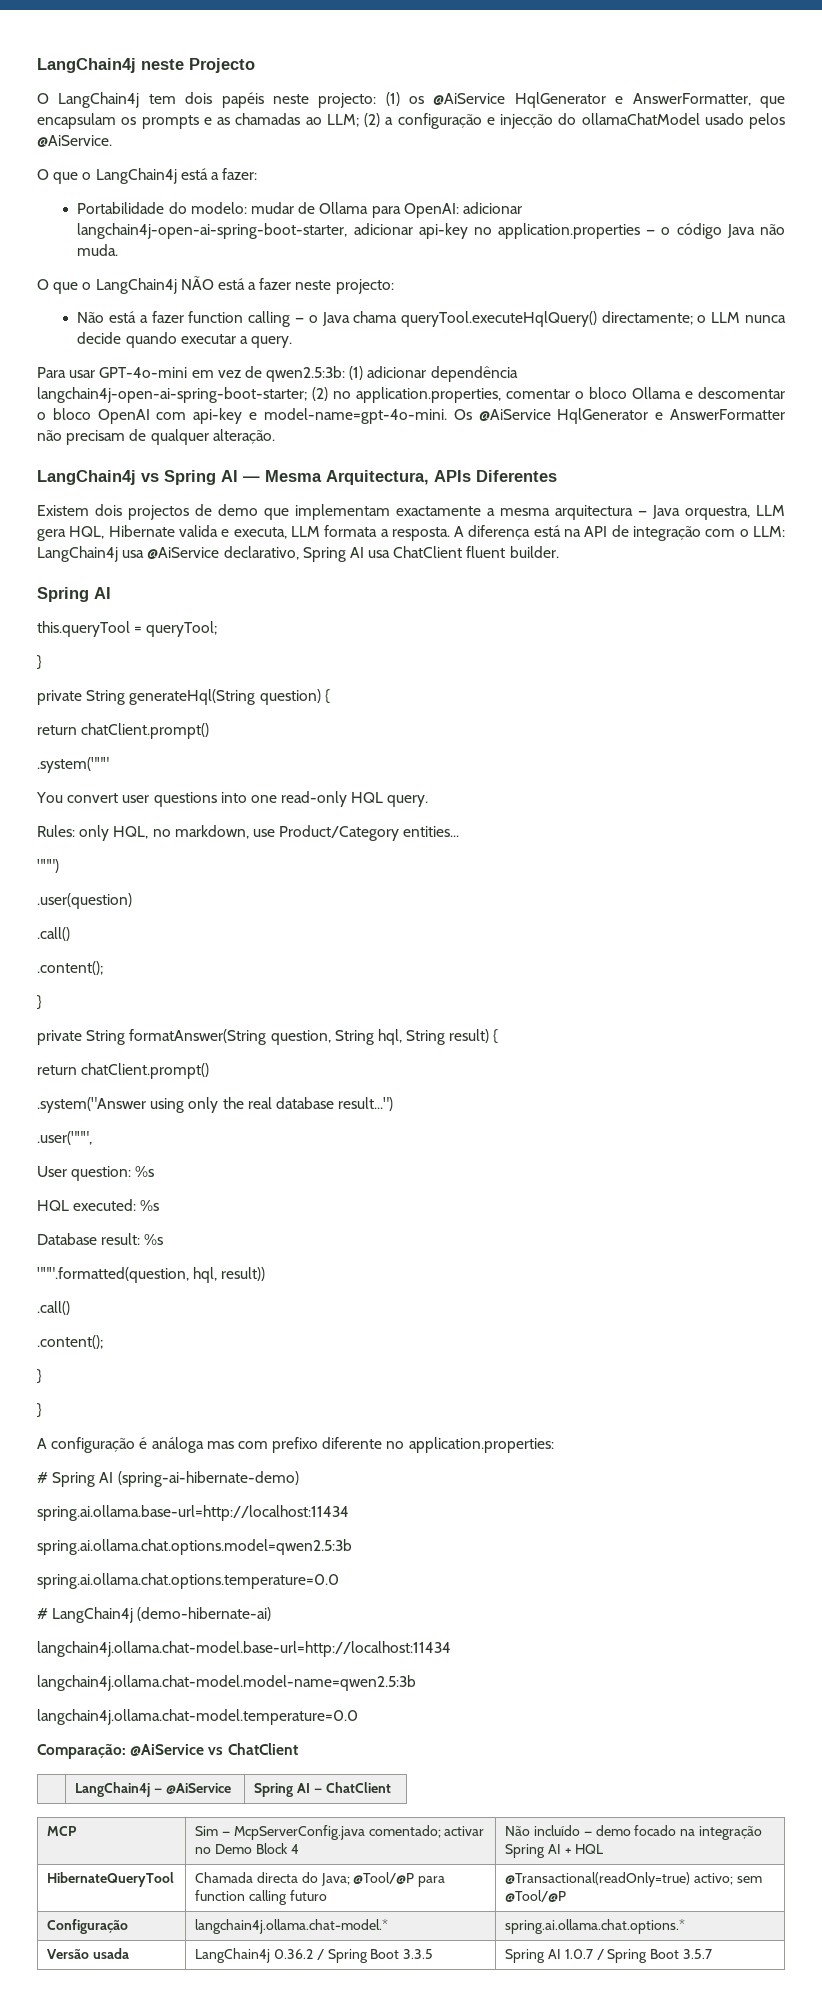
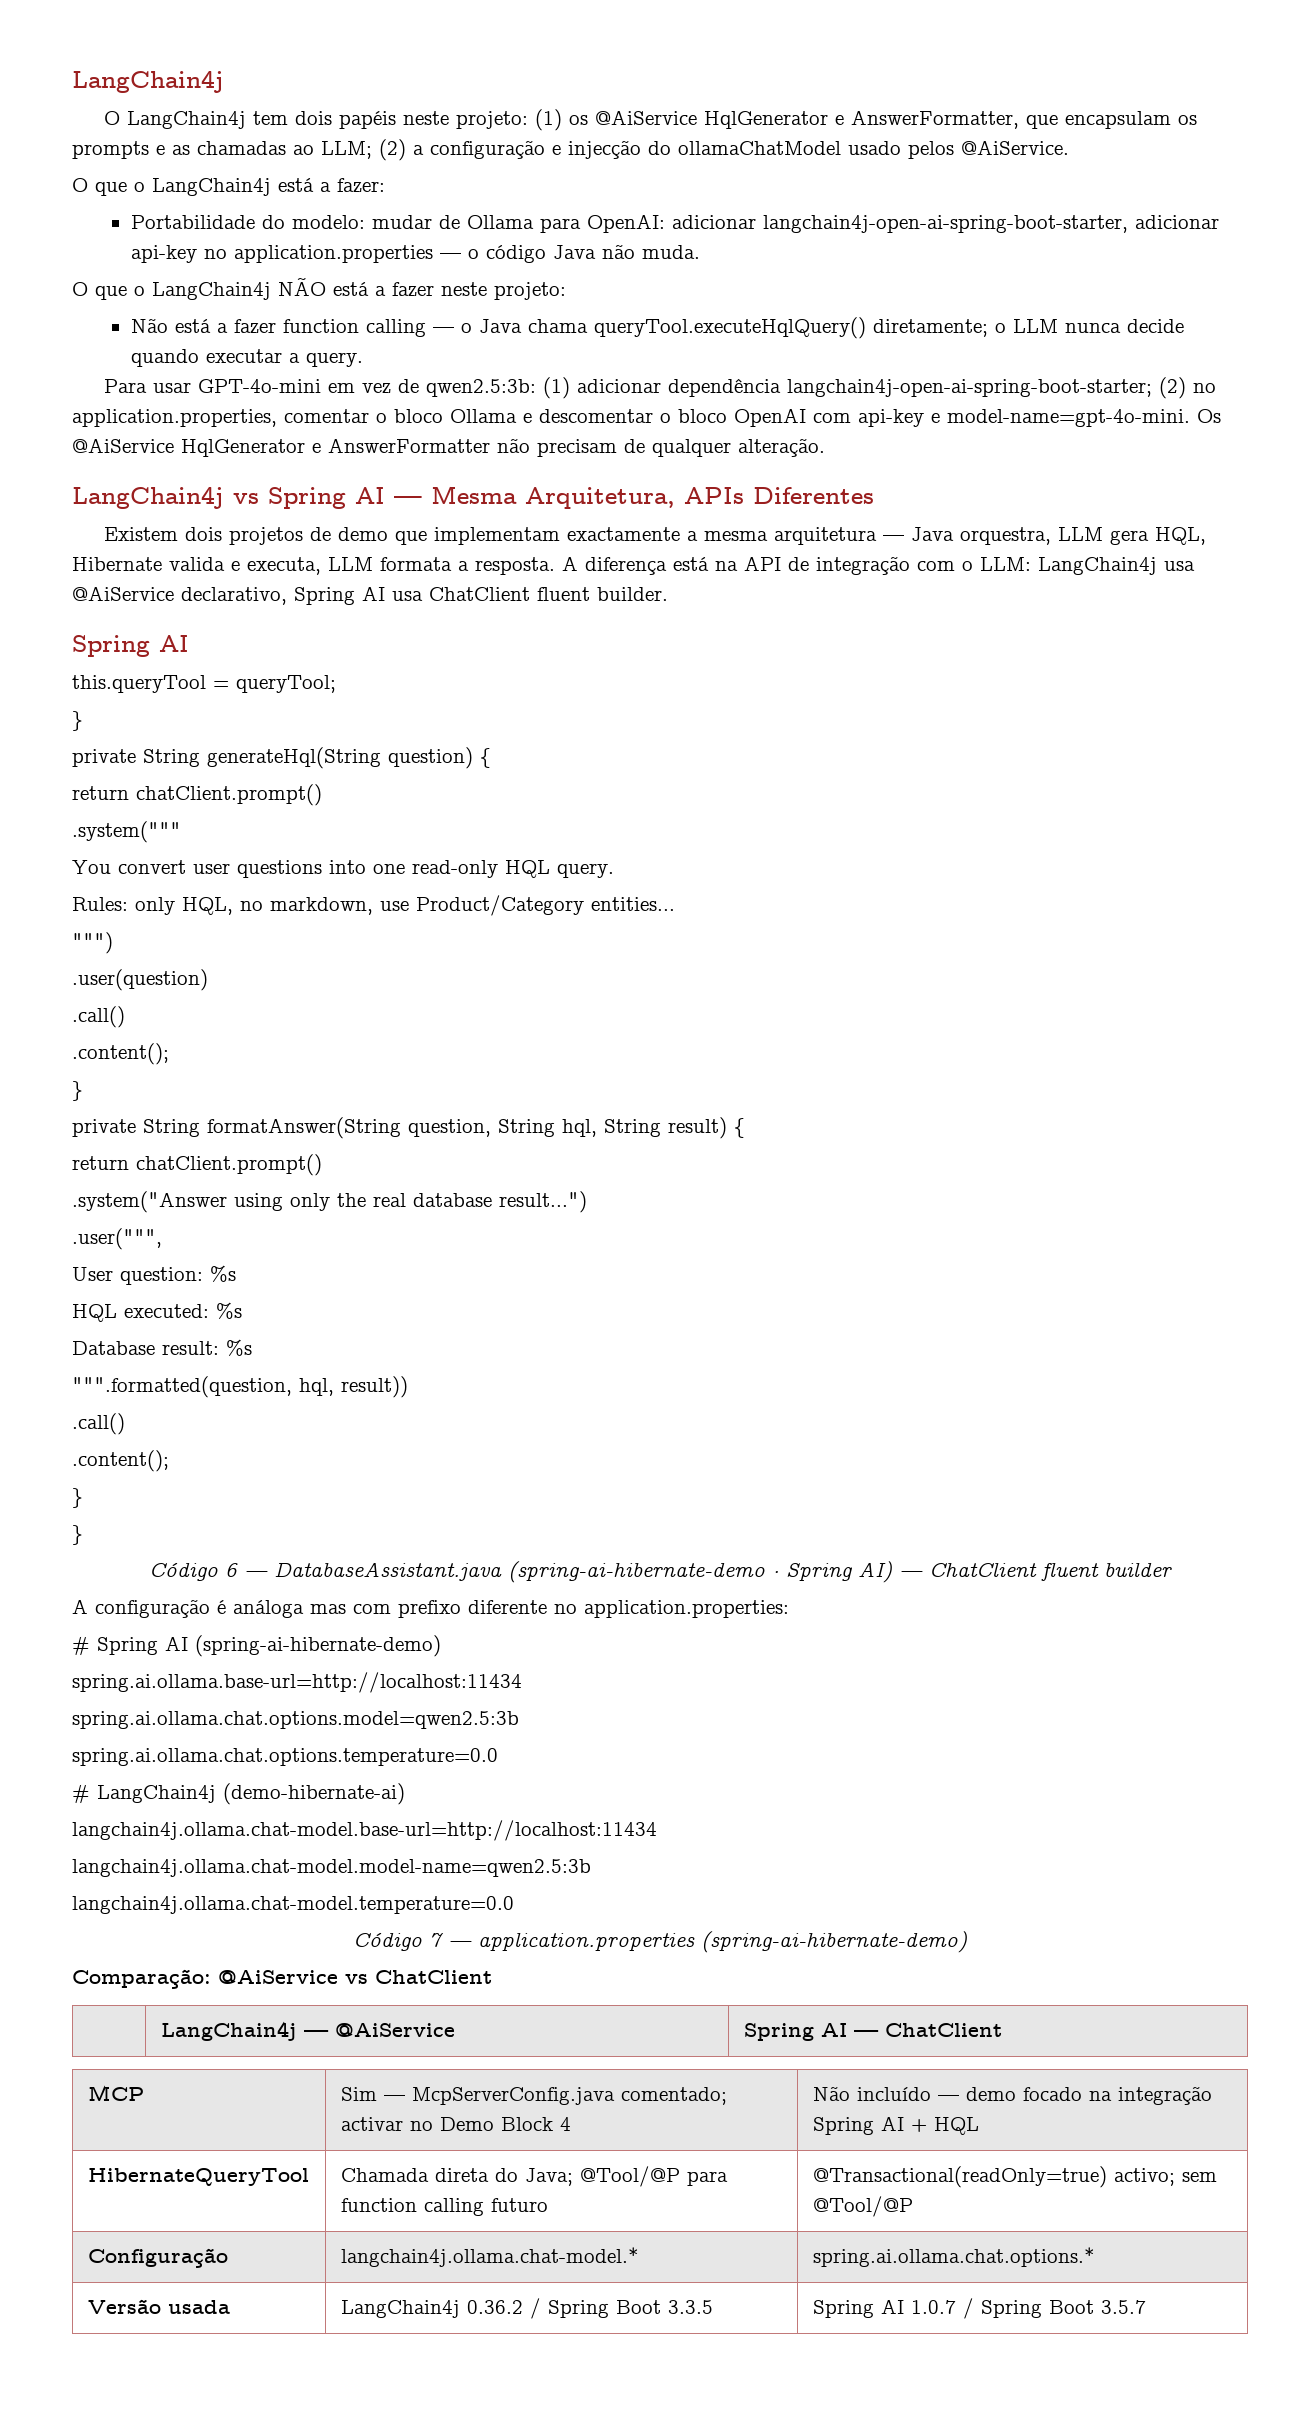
[37,58,255,73] LangChain4j neste Projecto -> [72,70,224,93] LangChain4j
[318,93,377,108] projecto: -> [456,111,529,129] projeto:
[335,279,394,294] projecto: -> [494,282,566,300] projeto:
[601,311,693,325] directamente; -> [872,319,988,337] diretamente;
[326,470,429,485] Arquitectura, -> [525,487,675,509] Arquitetura,
[128,505,189,520] projectos -> [229,527,304,545] projetos
[555,505,633,520] arquitectura -> [774,527,878,545] arquitetura
(42, 1410) none -> [149,1561,1172,1583] // Código 6 — DatabaseAssistant.java (spring-ai-hibernate-demo · Spring AI) — ChatClient fluent builder
(358, 1717) none -> [353,1931,967,1953] // Código 7 — application.properties (spring-ai-hibernate-demo)
[257,1872,299,1883] directa -> [434,2168,489,2182] direta

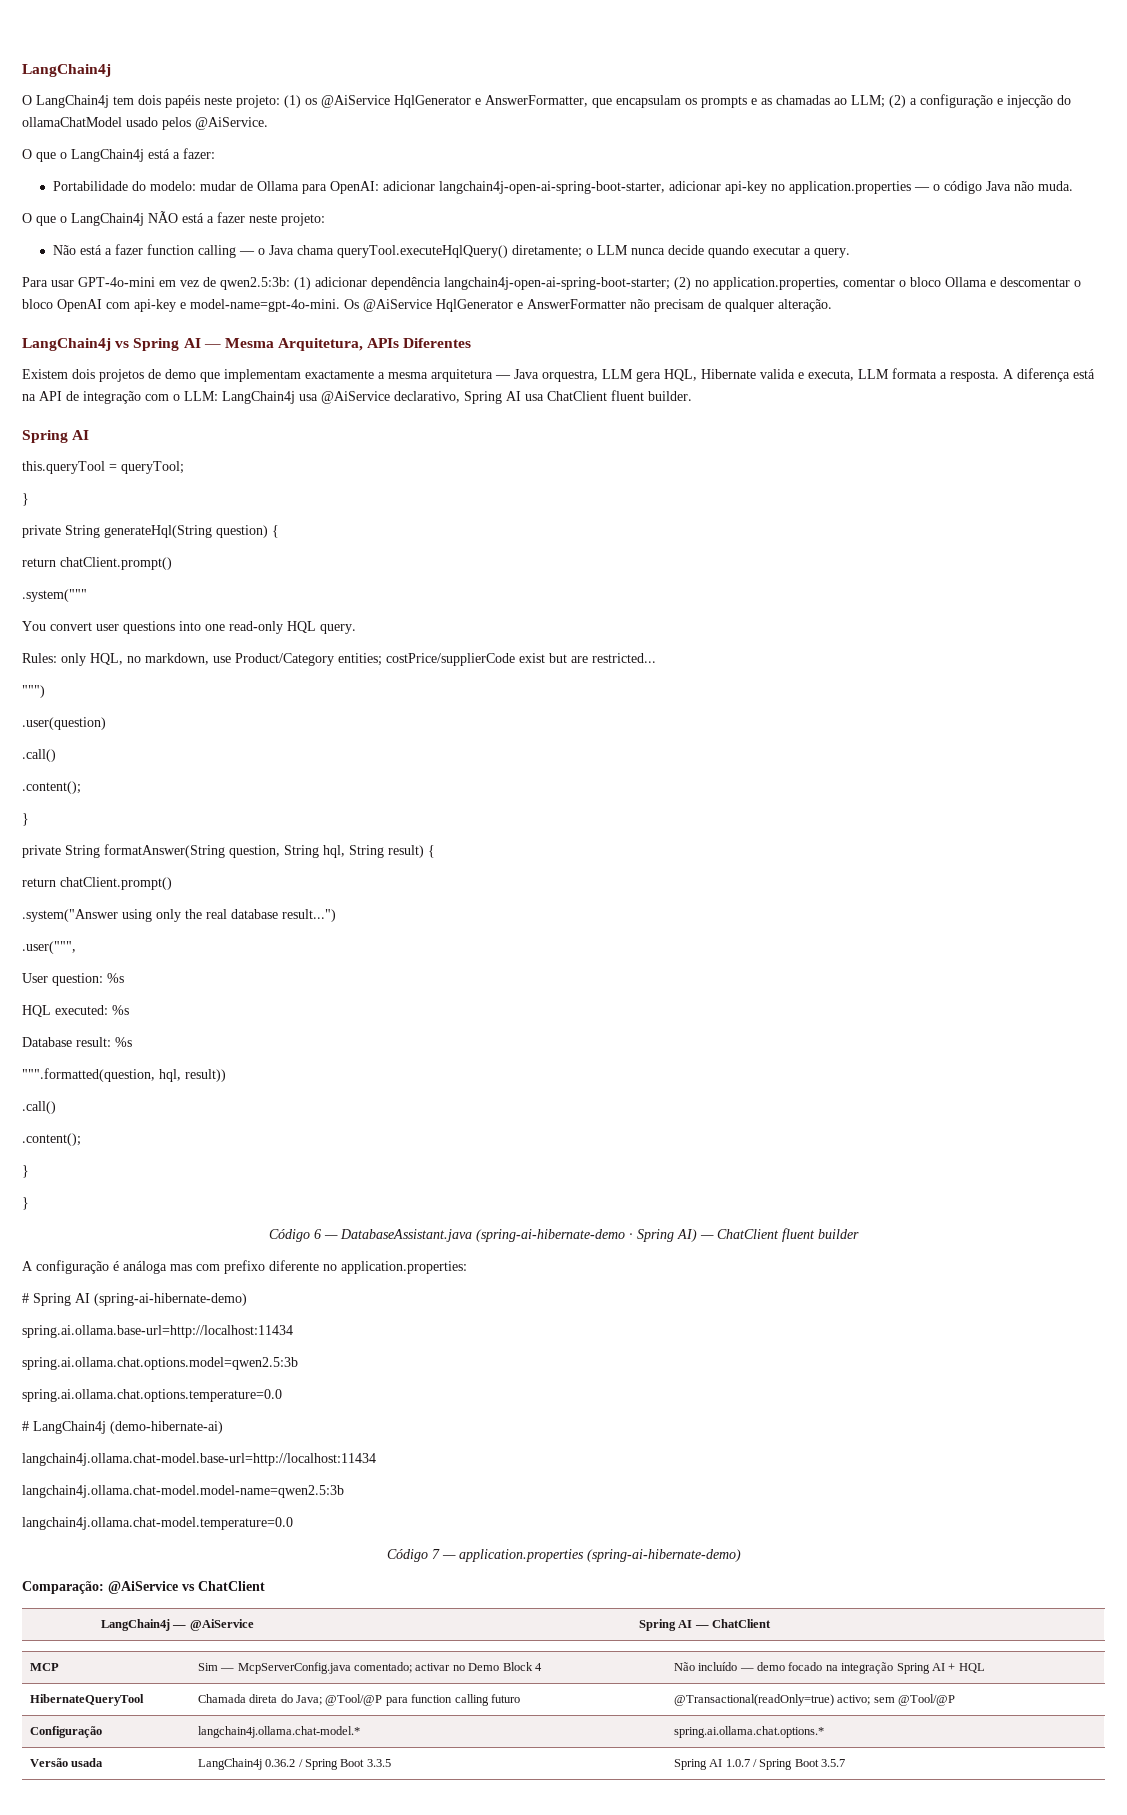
[591,897,675,911] entities... -> [338,653,656,666] entities; costPrice/supplierCode exist but are restricted...

